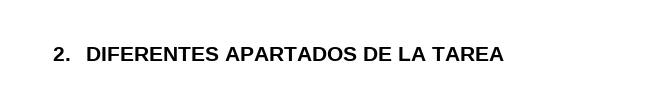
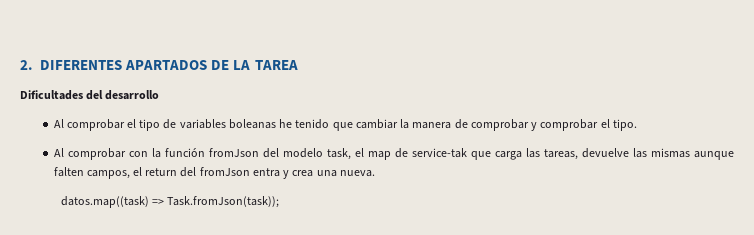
(504, 54) none -> [20,90,160,100] [53,119,637,131] [53,148,734,160] [53,167,375,179] [60,196,280,208] // Dificultades del desarrollo // Al comprobar el tipo de variables boleanas he tenido que cambiar la manera de comprobar y comprobar el tipo. // Al comprobar con la función fromJson del modelo task, el map de service-tak que carga las tareas, devuelve las mismas aunque falten campos, el return del fromJson entra y crea una nueva. // datos.map((task) => Task.fromJson(task));

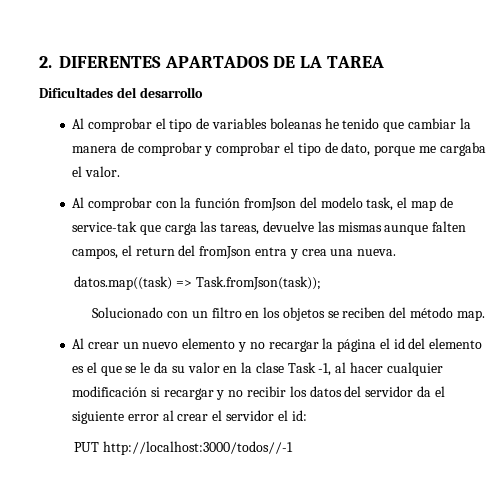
[612,119,637,131] tipo. -> [297,142,486,156] [72,166,120,177] tipo de dato, porque me cargaba el valor.
(280, 202) none -> [92,307,485,321] [72,338,483,352] [72,362,443,376] [72,386,445,400] [72,410,307,424] [74,441,294,455] // Solucionado con un filtro en los objetos se reciben del método map. // Al crear un nuevo elemento y no recargar la página el id del elemento es el que se le da su valor en la clase Task -1, al hacer cualquier modificación si recargar y no recibir los datos del servidor da el siguiente error al crear el servidor el id: // PUT http://localhost:3000/todos//-1

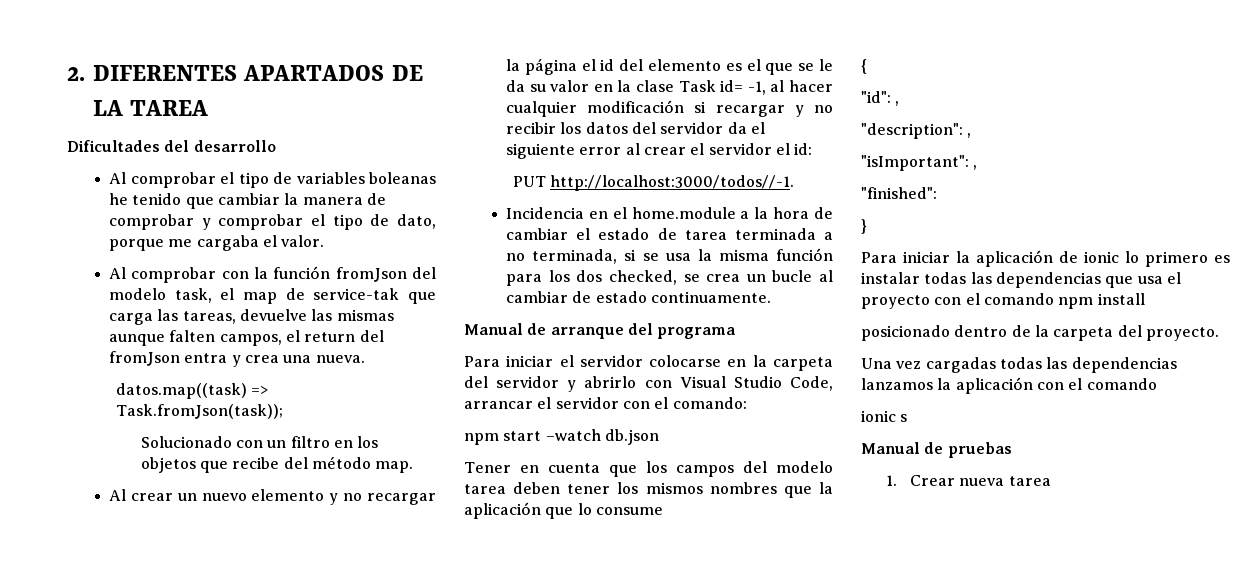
[327,307,386,318] se reciben -> [199,457,280,473] que recibe
(316, 367) none -> [720,80,744,92] id=
[103,441,294,455] http://localhost:3000/todos//-1 -> [550,175,795,191] [506,207,833,219] [506,228,833,240] [506,248,833,264] [506,270,834,286] [506,291,772,303] [464,323,737,339] [464,355,833,371] [464,376,833,392] [464,397,747,409] [464,429,659,445] [464,461,833,477] [464,482,833,498] [464,502,663,519] [861,59,867,74] [861,91,900,106] [861,123,972,139] [861,155,978,171] [861,187,937,199] [861,219,867,234] [861,250,1230,267] [861,272,1181,288] [861,293,1145,309] [861,325,1219,341] [861,357,1177,373] [861,377,1157,394] [861,410,908,422] [861,442,1012,458] [885,475,1051,486] http://localhost:3000/todos//-1. // Incidencia en el home.module a la hora de cambiar el estado de tarea terminada a no terminada, si se usa la misma función para los dos checked, se crea un bucle al cambiar de estado continuamente. // Manual de arranque del programa // Para iniciar el servidor colocarse en la carpeta del servidor y abrirlo con Visual Studio Code, arrancar el servidor con el comando: // npm start –watch db.json // Tener en cuenta que los campos del modelo tarea deben tener los mismos nombres que la aplicación que lo consume // { // "id": , // "description": , // "isImportant": , // "finished": // } // Para iniciar la aplicación de ionic lo primero es instalar todas las dependencias que usa el proyecto con el comando npm install // posicionado dentro de la carpeta del proyecto. // Una vez cargadas todas las dependencias lanzamos la aplicación con el comando // ionic s // Manual de pruebas // 1. Crear nueva tarea

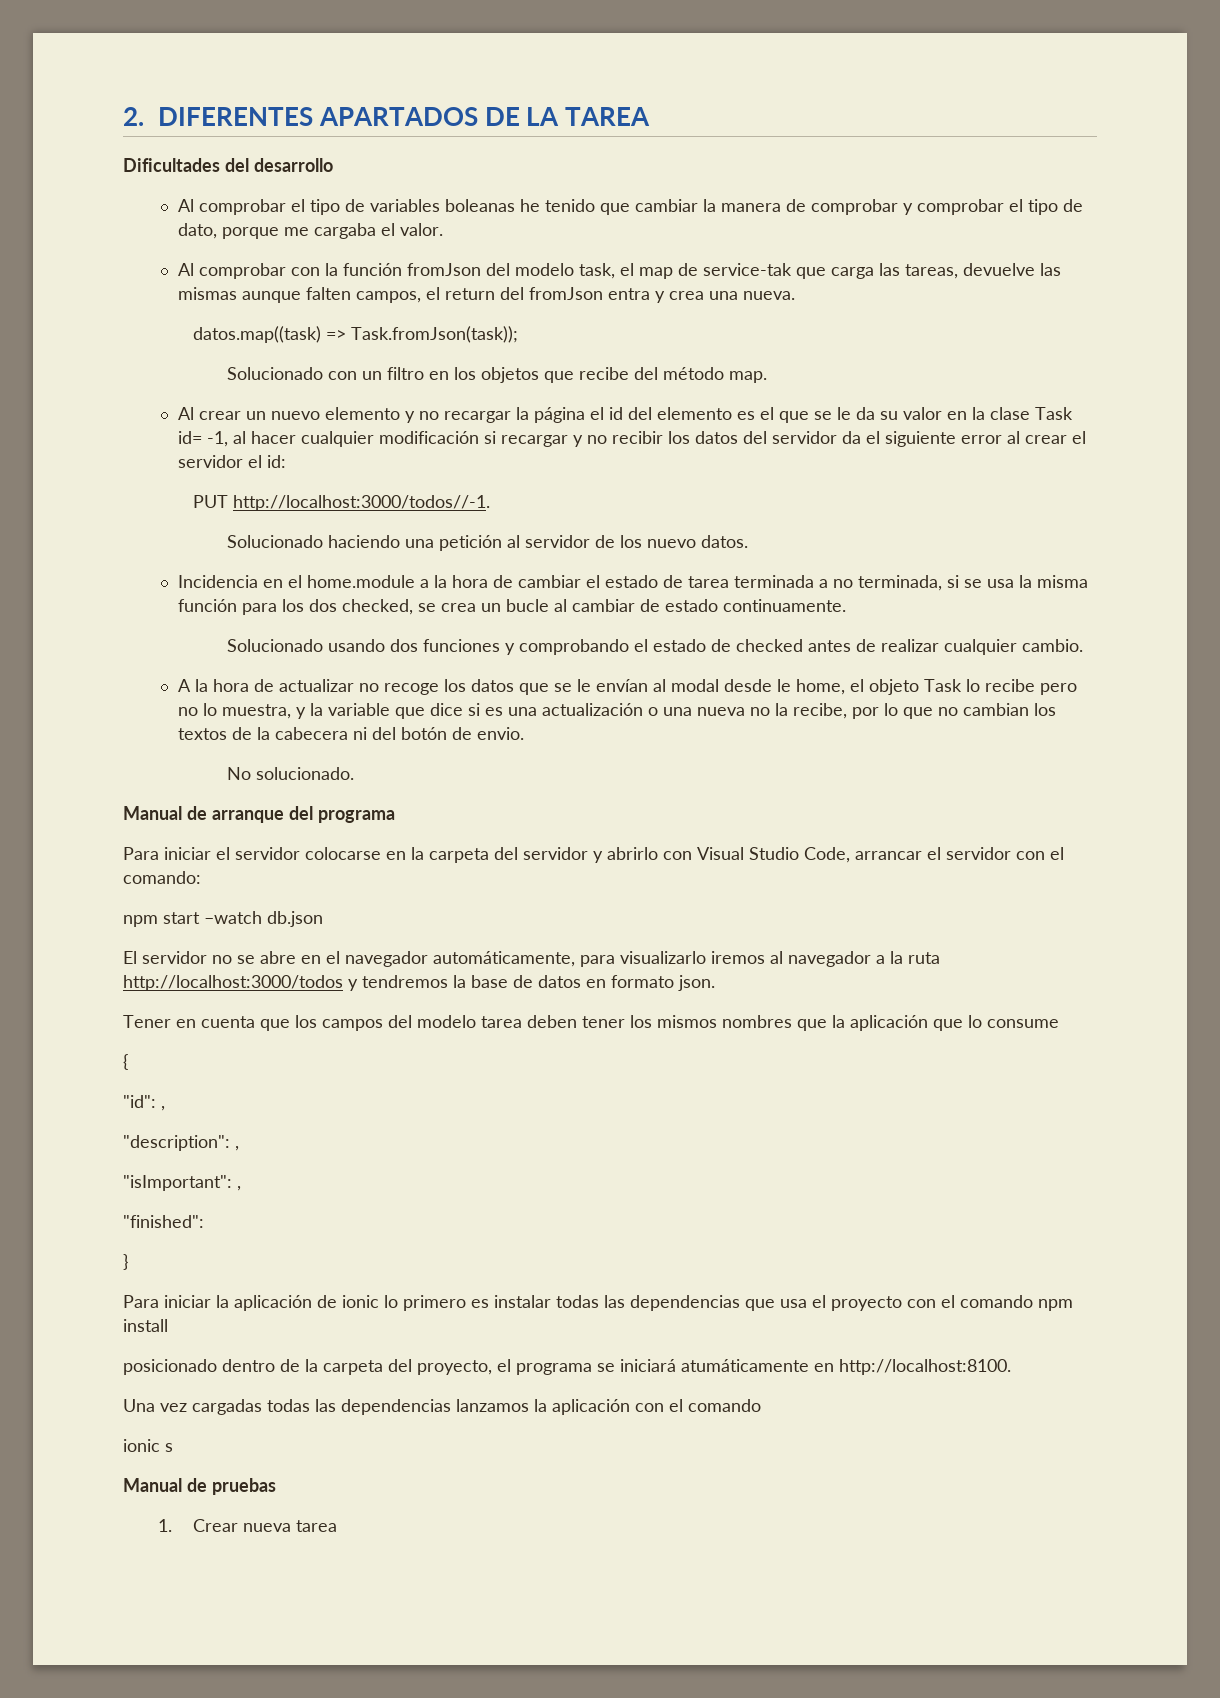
(795, 183) none -> [227,535,749,551] // Solucionado haciendo una petición al servidor de los nuevo datos.
(772, 297) none -> [227,639,1084,655] [177,679,1077,695] [177,703,1056,719] [177,727,524,740] [227,767,355,780] // Solucionado usando dos funciones y comprobando el estado de checked antes de realizar cualquier cambio. // A la hora de actualizar no recoge los datos que se le envían al modal desde le home, el objeto Task lo recibe pero no lo muestra, y la variable que dice si es una actualización o una nueva no la recibe, por lo que no cambian los textos de la cabecera ni del botón de envio. // No solucionado.
(659, 437) none -> [123,951,940,967] [123,975,715,991] // El servidor no se abre en el navegador automáticamente, para visualizarlo iremos al navegador a la ruta http://localhost:3000/todos y tendremos la base de datos en formato json.
[1145,327,1219,341] proyecto. -> [417,1359,1011,1375] proyecto, el programa se iniciará atumáticamente en http://localhost:8100.

